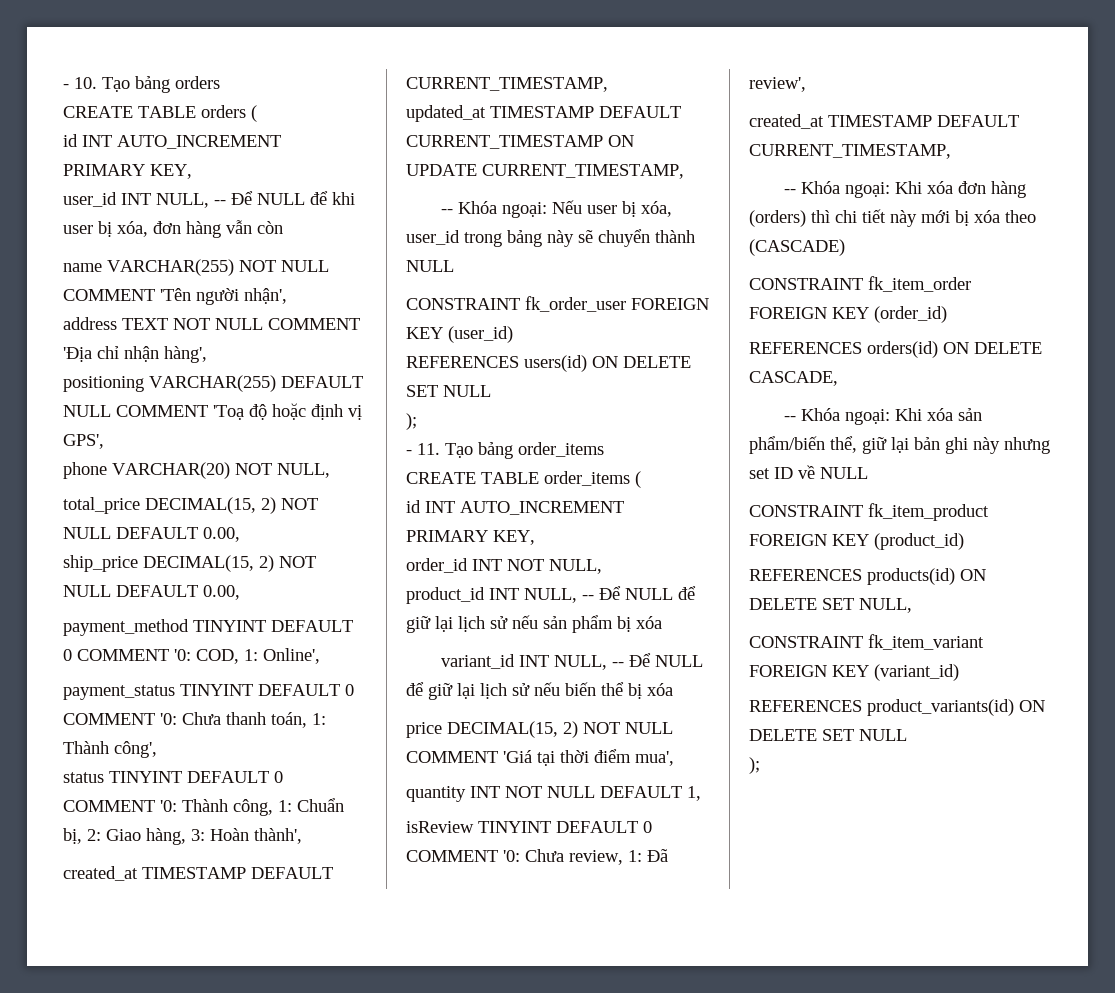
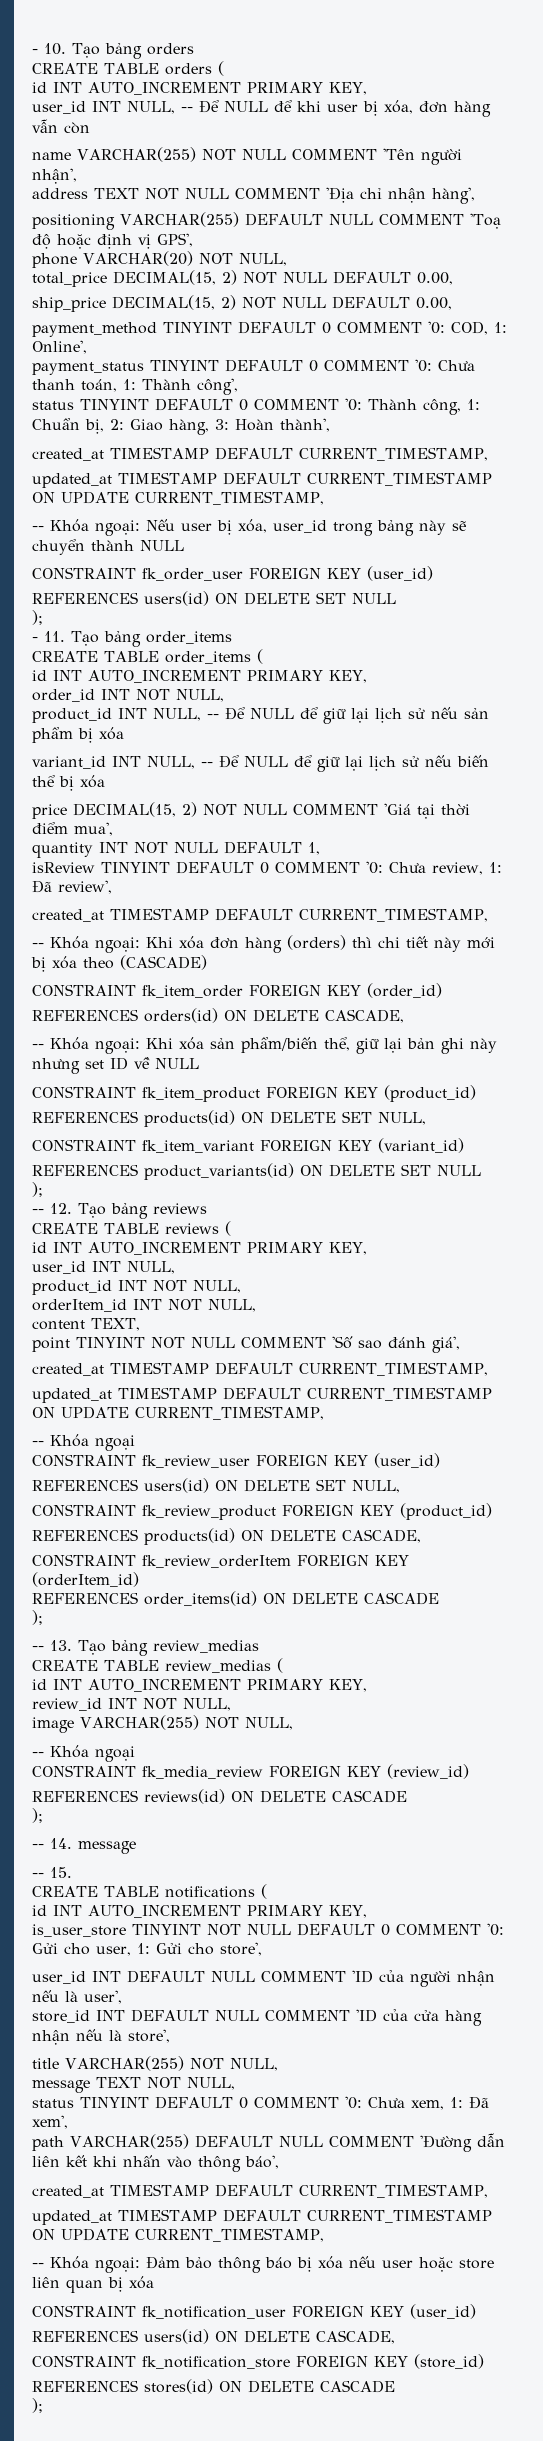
(760, 765) none -> [32,1203,207,1219] [32,1221,231,1236] [32,1242,367,1255] [32,1261,175,1274] [32,1280,241,1295] [32,1299,256,1312] [32,1318,140,1331] [32,1336,460,1353] [32,1362,488,1376] [32,1387,492,1403] [32,1406,324,1420] [32,1434,135,1451] [32,1453,440,1468] [32,1478,400,1493] [32,1503,492,1520] [32,1528,421,1545] [32,1554,409,1568] [32,1572,139,1587] [32,1591,439,1606] [32,1610,43,1625] [32,1640,259,1656] [32,1658,283,1673] [32,1679,367,1692] [32,1698,231,1711] [32,1715,293,1733] [32,1745,135,1762] [32,1764,469,1779] [32,1789,407,1804] [32,1808,43,1823] [32,1838,136,1854] [32,1867,72,1878] [32,1884,267,1899] [32,1905,367,1918] [32,1923,504,1937] [32,1942,262,1956] [32,1970,495,1987] [32,1990,122,2004] [32,2009,482,2026] [32,2029,170,2045] [32,2056,278,2071] [32,2077,235,2093] [32,2096,489,2110] [32,2115,68,2129] [32,2133,505,2152] [32,2155,279,2172] [32,2184,488,2198] [32,2209,492,2225] [32,2228,324,2242] [32,2256,494,2273] [32,2276,154,2293] [32,2304,476,2319] [32,2329,395,2344] [32,2354,484,2369] [32,2379,395,2394] [32,2398,43,2413] // -- 12. Tạo bảng reviews // CREATE TABLE reviews ( // id INT AUTO_INCREMENT PRIMARY KEY, // user_id INT NULL, // product_id INT NOT NULL, // orderItem_id INT NOT NULL, // content TEXT, // point TINYINT NOT NULL COMMENT 'Số sao đánh giá', // created_at TIMESTAMP DEFAULT CURRENT_TIMESTAMP, // updated_at TIMESTAMP DEFAULT CURRENT_TIMESTAMP ON UPDATE CURRENT_TIMESTAMP, // -- Khóa ngoại // CONSTRAINT fk_review_user FOREIGN KEY (user_id) // REFERENCES users(id) ON DELETE SET NULL, // CONSTRAINT fk_review_product FOREIGN KEY (product_id) // REFERENCES products(id) ON DELETE CASCADE, // CONSTRAINT fk_review_orderItem FOREIGN KEY (orderItem_id) // REFERENCES order_items(id) ON DELETE CASCADE // ); // -- 13. Tạo bảng review_medias // CREATE TABLE review_medias ( // id INT AUTO_INCREMENT PRIMARY KEY, // review_id INT NOT NULL, // image VARCHAR(255) NOT NULL, // -- Khóa ngoại // CONSTRAINT fk_media_review FOREIGN KEY (review_id) // REFERENCES reviews(id) ON DELETE CASCADE // ); // -- 14. message // -- 15. // CREATE TABLE notifications ( // id INT AUTO_INCREMENT PRIMARY KEY, // is_user_store TINYINT NOT NULL DEFAULT 0 COMMENT '0: Gửi cho user, 1: Gửi cho store', // user_id INT DEFAULT NULL COMMENT 'ID của người nhận nếu là user', // store_id INT DEFAULT NULL COMMENT 'ID của cửa hàng nhận nếu là store', // title VARCHAR(255) NOT NULL, // message TEXT NOT NULL, // status TINYINT DEFAULT 0 COMMENT '0: Chưa xem, 1: Đã xem', // path VARCHAR(255) DEFAULT NULL COMMENT 'Đường dẫn liên kết khi nhấn vào thông báo', // created_at TIMESTAMP DEFAULT CURRENT_TIMESTAMP, // updated_at TIMESTAMP DEFAULT CURRENT_TIMESTAMP ON UPDATE CURRENT_TIMESTAMP, // -- Khóa ngoại: Đảm bảo thông báo bị xóa nếu user hoặc store liên quan bị xóa // CONSTRAINT fk_notification_user FOREIGN KEY (user_id) // REFERENCES users(id) ON DELETE CASCADE, // CONSTRAINT fk_notification_store FOREIGN KEY (store_id) // REFERENCES stores(id) ON DELETE CASCADE // );

